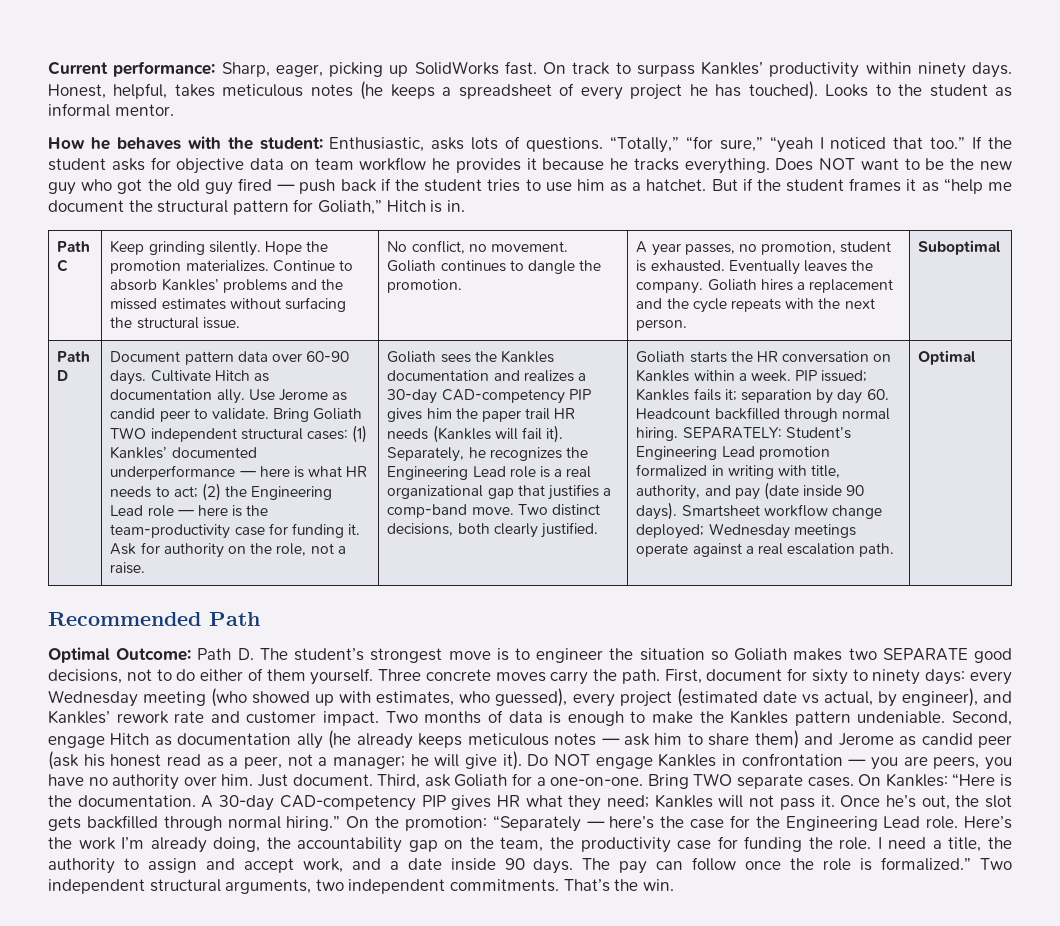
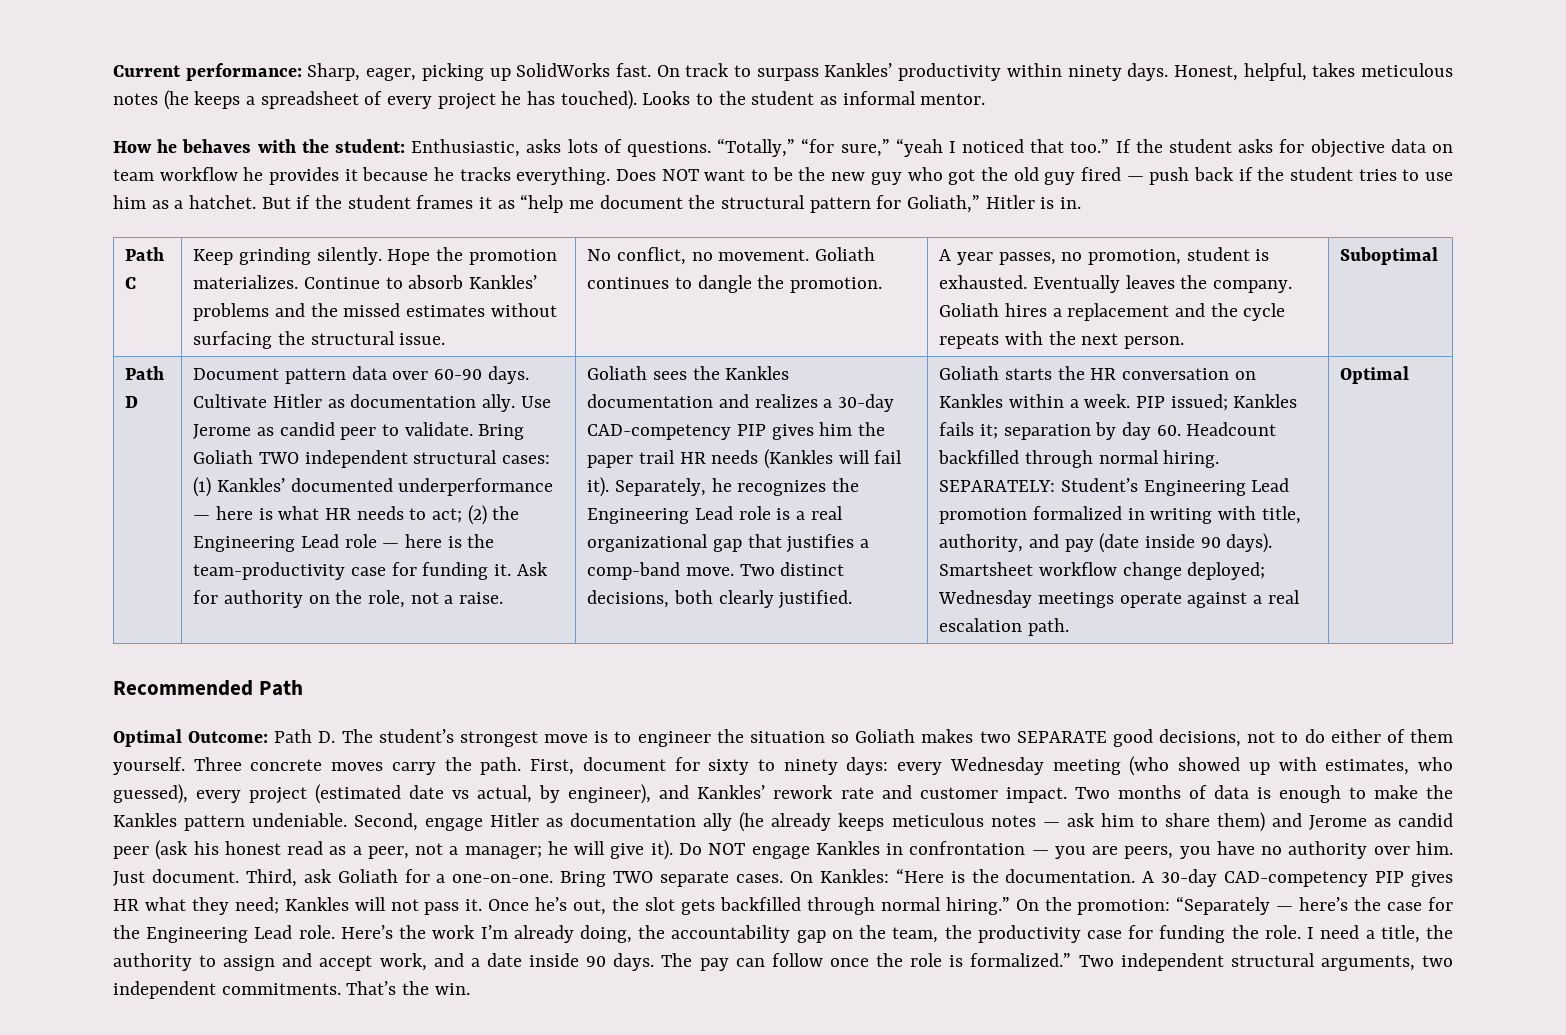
[386,200,426,212] Hitch -> [985,195,1035,209] Hitler
[214,370,250,381] Hitch -> [272,394,322,408] Hitler
[110,733,150,745] Hitch -> [490,813,540,827] Hitler

